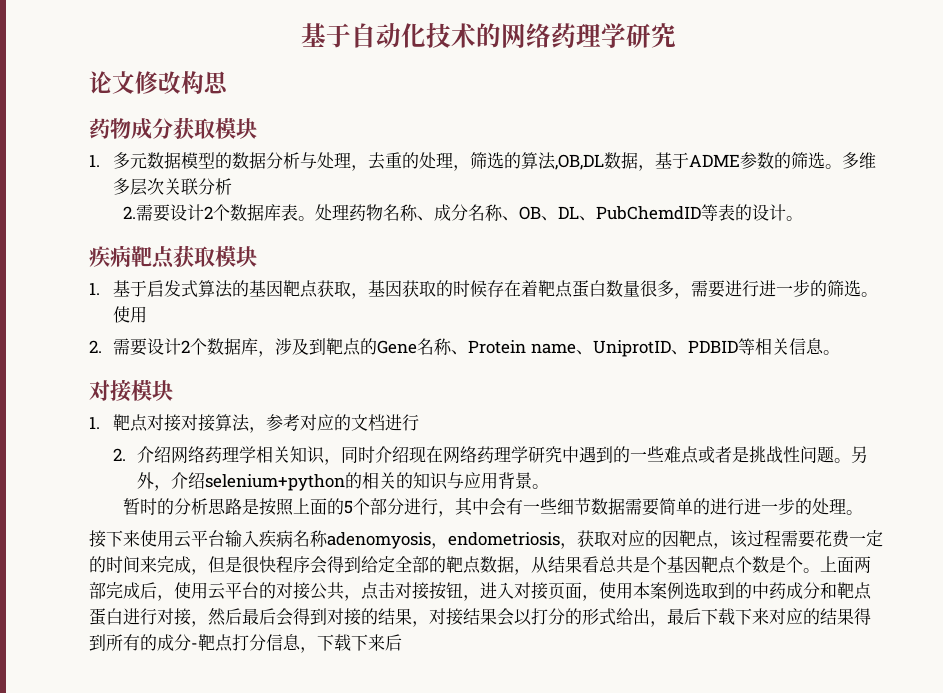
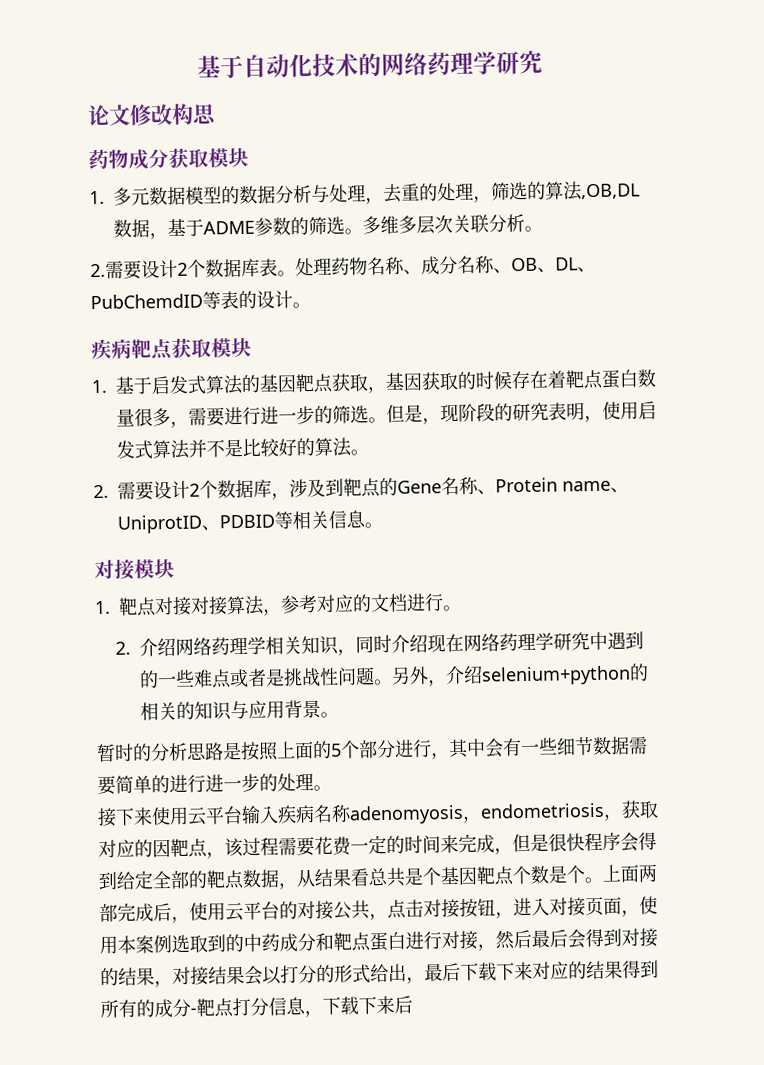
(233, 186) none -> [524,225,543,232] 。
[113,306,148,323] 使用 -> [386,401,657,425] [116,437,369,460] 但是，现阶段的研究表明，使用启发式算法并不是比较好的算法。
(420, 422) none -> [443,604,462,612] 。

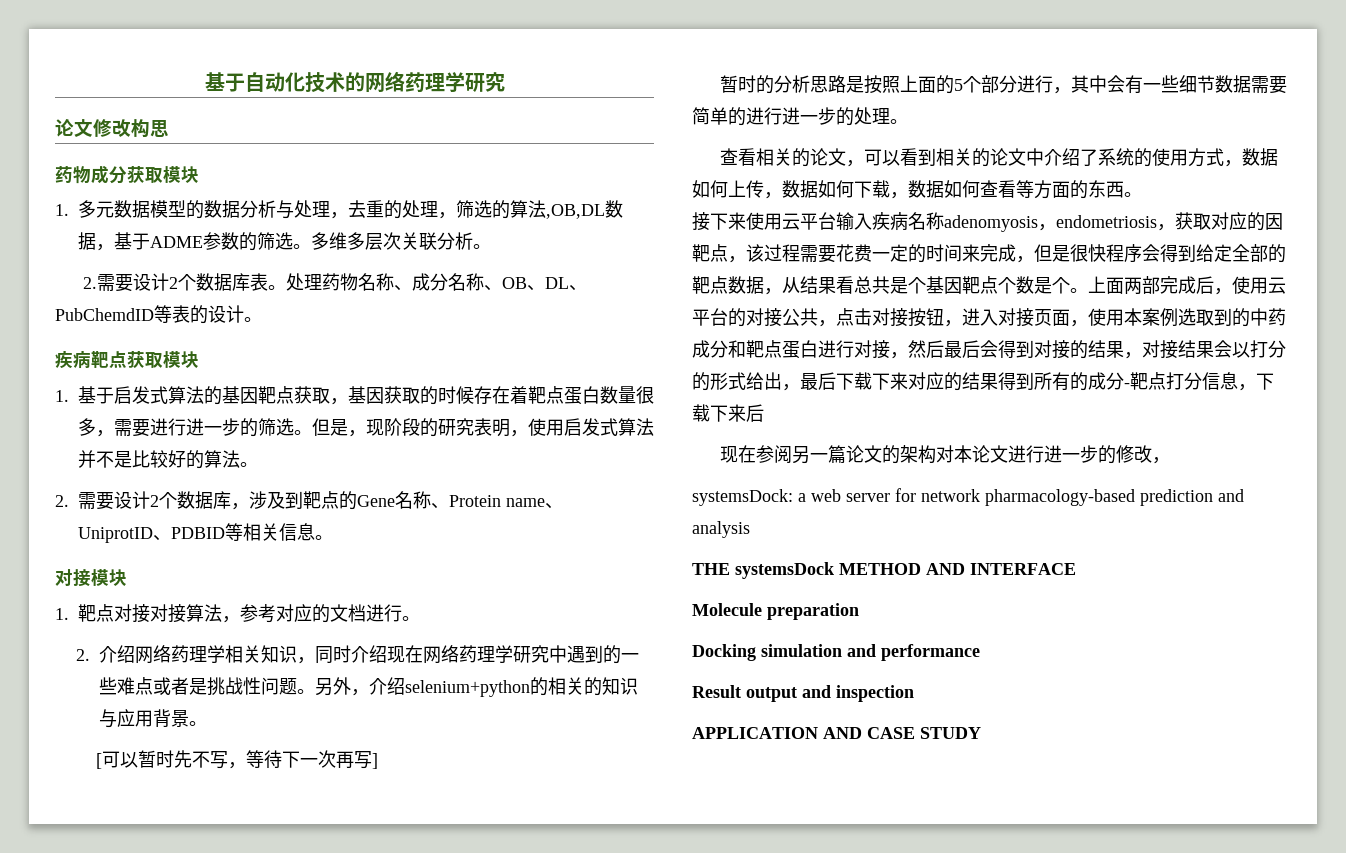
(340, 714) none -> [96,750,379,769] // [可以暂时先不写，等待下一次再写]
(332, 787) none -> [719,148,1278,167] [692,180,1142,199] // 查看相关的论文，可以看到相关的论文中介绍了系统的使用方式，数据如何上传，数据如何下载，数据如何查看等方面的东西。
(413, 1004) none -> [719,445,1170,464] [692,488,1244,506] [692,521,750,538] [692,562,1076,579] [692,603,859,620] [692,644,980,661] [692,685,914,702] [692,727,981,739] // 现在参阅另一篇论文的架构对本论文进行进一步的修改， // systemsDock: a web server for network pharmacology-based prediction and analysis // THE systemsDock METHOD AND INTERFACE // Molecule preparation // Docking simulation and performance // Result output and inspection // APPLICATION AND CASE STUDY

